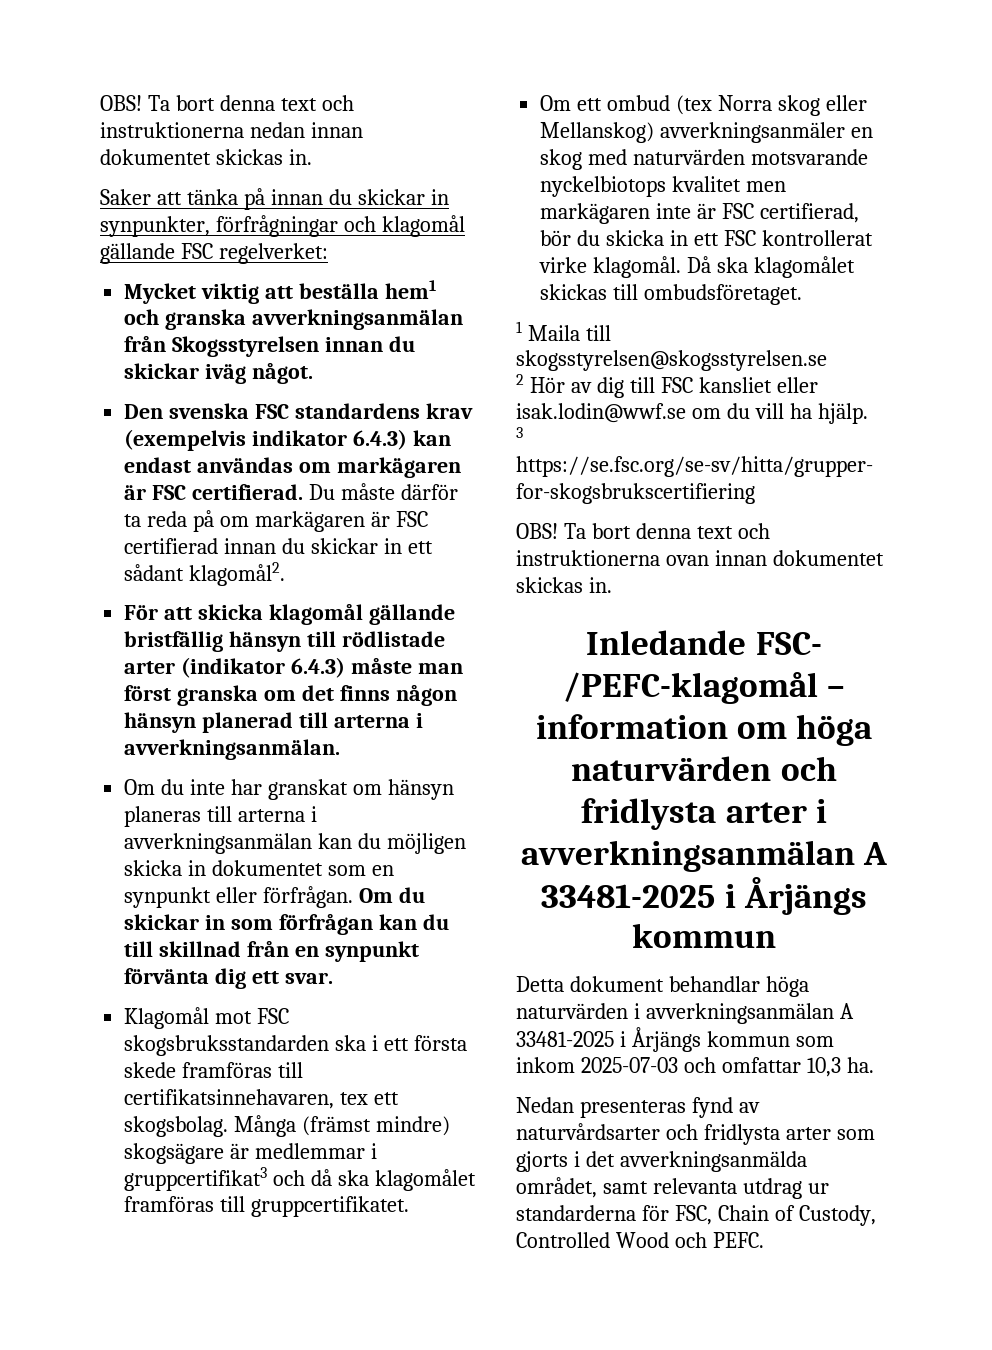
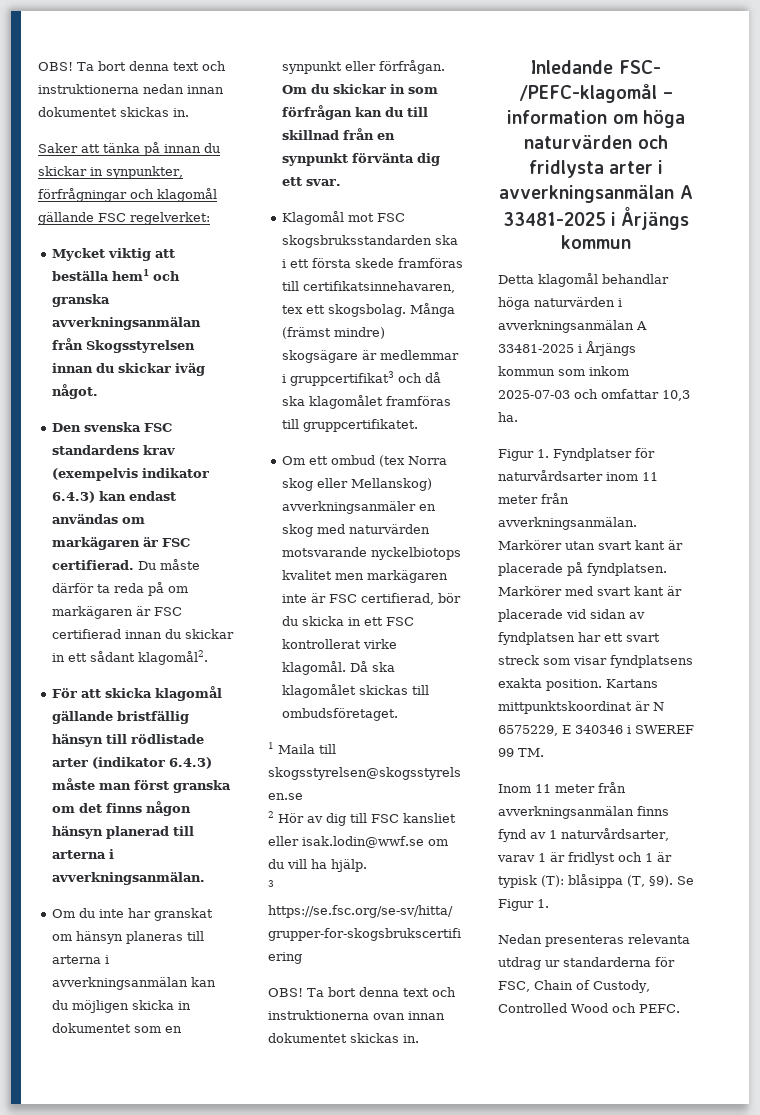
[569,976,664,992] dokument -> [538,273,598,287] klagomål
[516,1097,760,1118] [516,1123,875,1145] [516,1151,807,1172] [516,1177,648,1198] Nedan presenteras fynd av naturvårdsarter och fridlysta arter som gjorts i det avverkningsanmälda området, samt -> [498,448,655,461] [498,470,658,481] [498,493,569,504] [498,517,637,530] [498,540,683,550] [498,562,667,576] [498,586,682,596] [498,609,645,622] [498,632,660,645] [498,655,693,668] [498,678,658,691] [498,701,664,714] [498,725,694,736] [498,748,544,757] [498,782,626,793] [498,806,669,819] [498,828,669,842] [497,852,672,865] [498,874,694,888] [498,899,549,911] [498,934,624,947] Figur 1. Fyndplatser för naturvårdsarter inom 11 meter från avverkningsanmälan. Markörer utan svart kant är placerade på fyndplatsen. Markörer med svart kant är placerade vid sidan av fyndplatsen har ett svart streck som visar fyndplatsens exakta position. Kartans mittpunktskoordinat är N 6575229, E 340346 i SWEREF 99 TM. // Inom 11 meter från avverkningsanmälan finns fynd av 1 naturvårdsarter, varav 1 är fridlyst och 1 är typisk (T): blåsippa (T, §9). Se Figur 1. // Nedan presenteras

